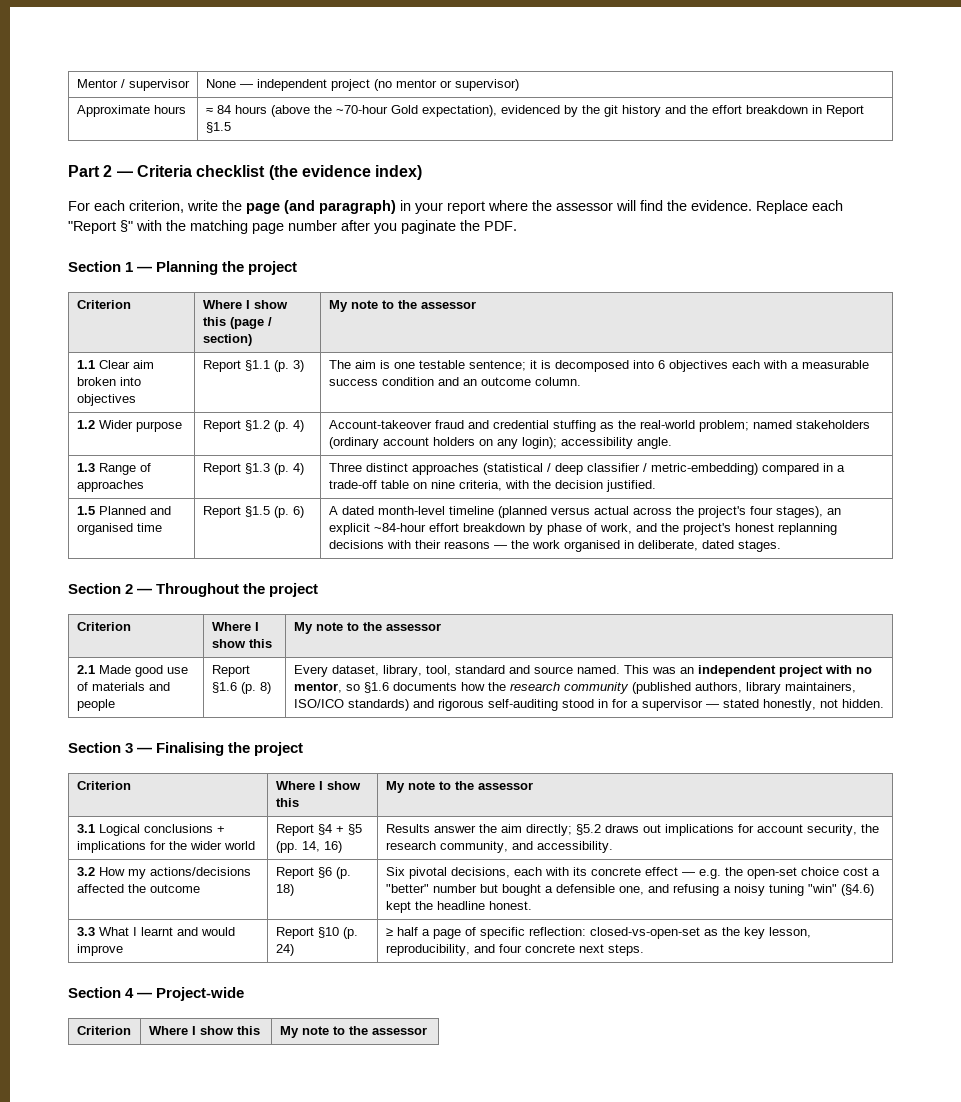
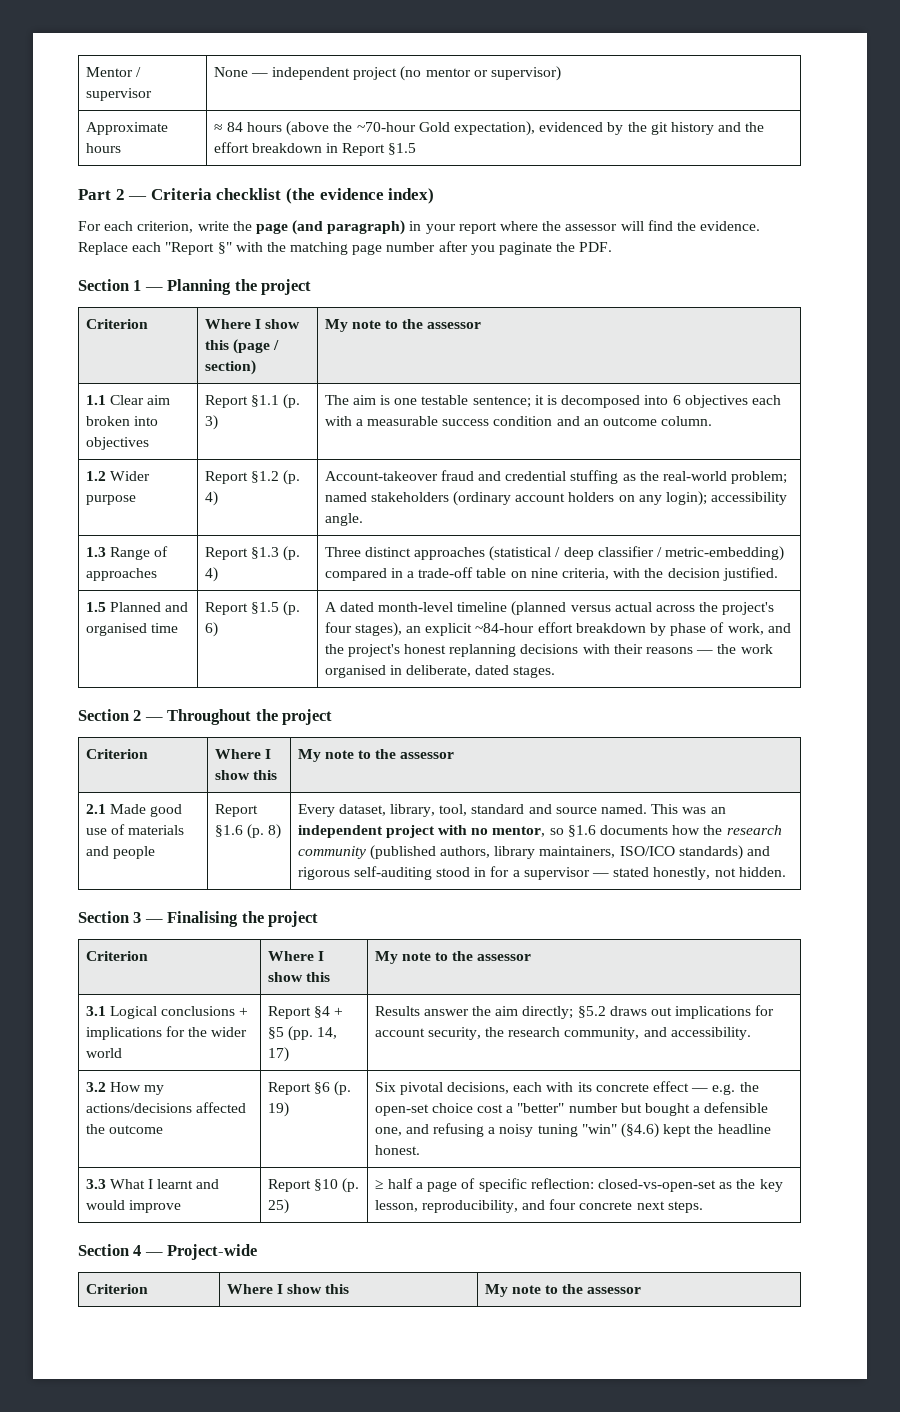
[323,841,342,853] 16) -> [267,1047,289,1062] 17)
[275,884,294,896] 18) -> [267,1102,289,1117] 19)
[275,944,294,956] 24) -> [267,1199,289,1214] 25)

